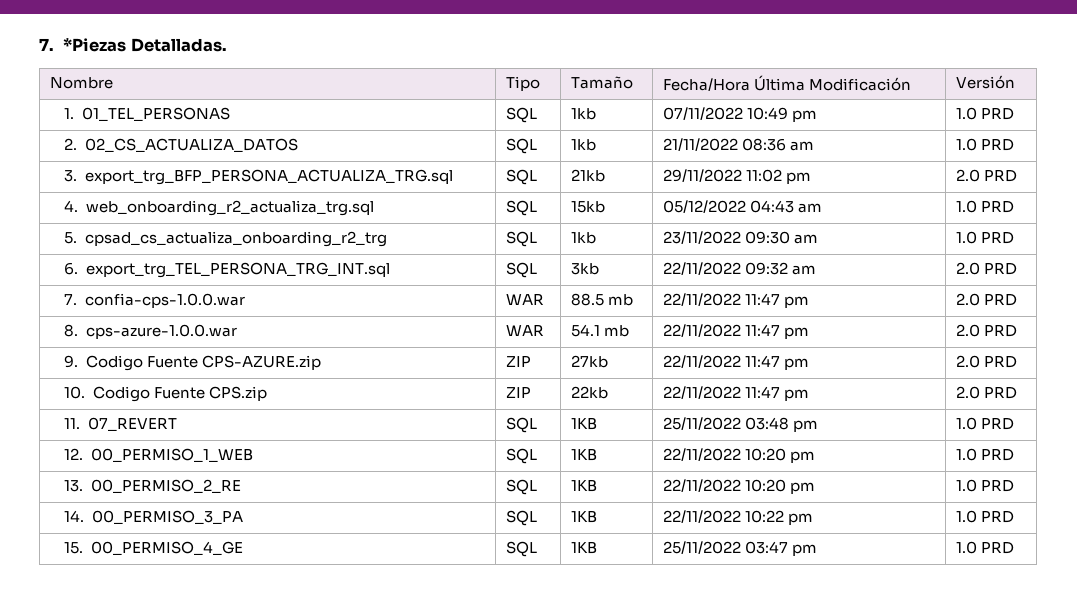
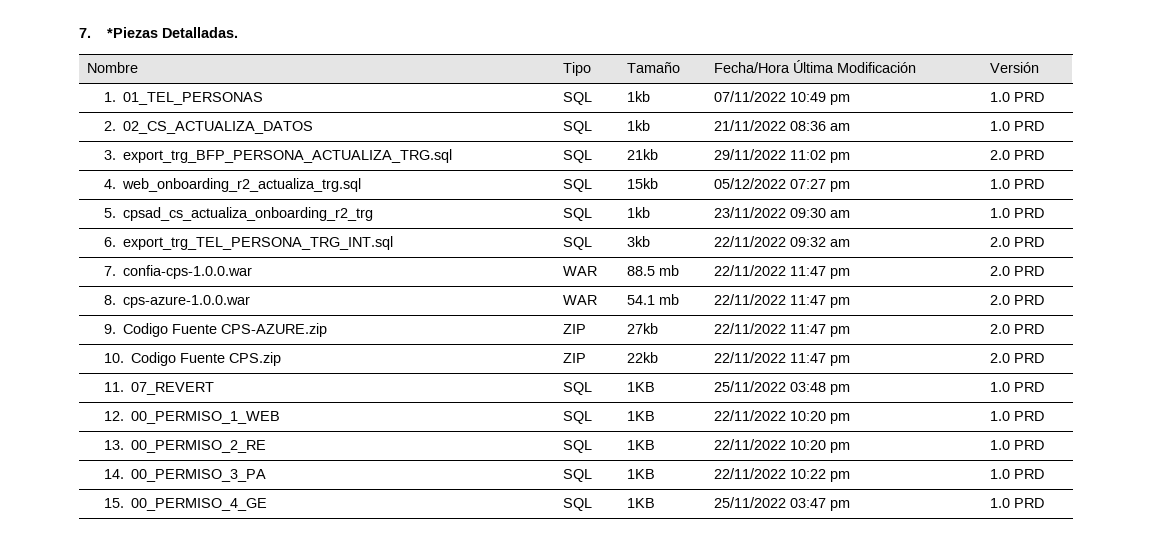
[749,200,822,213] 04:43 am -> [789,179,850,192] 07:27 pm

